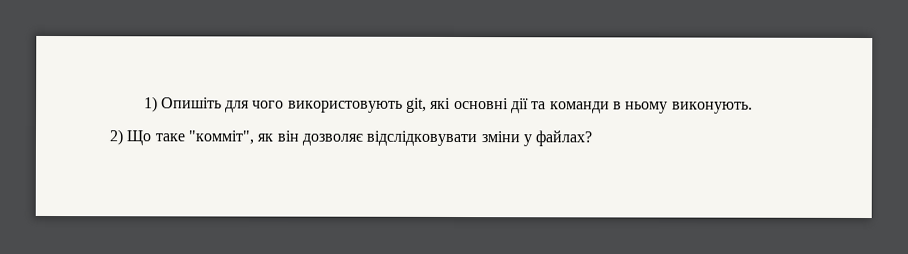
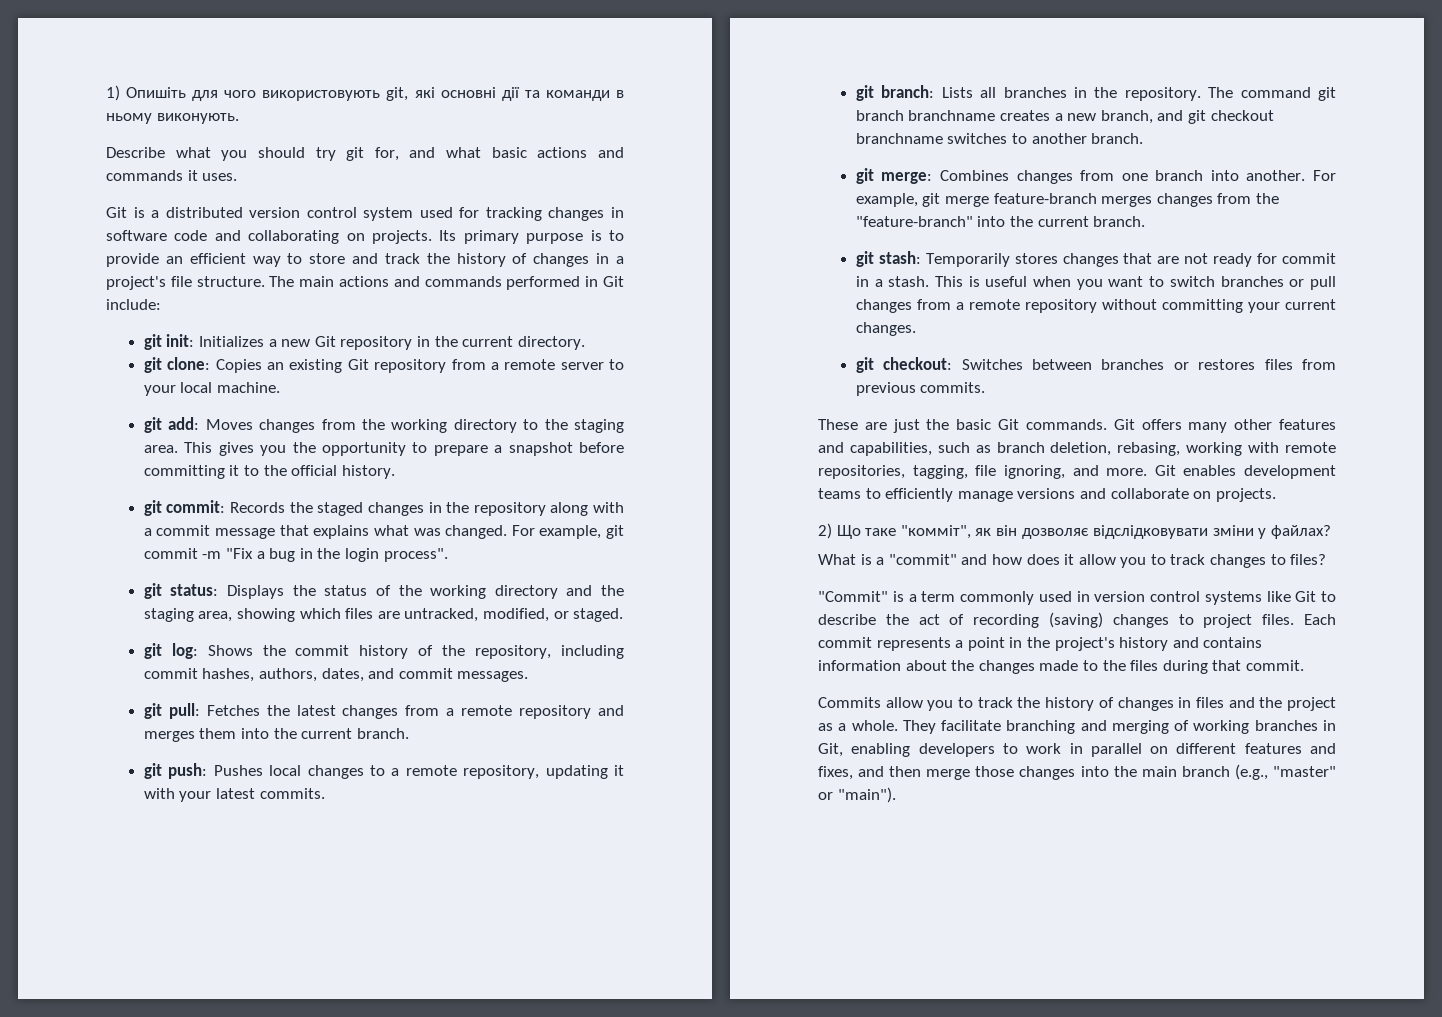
(753, 107) none -> [106,147,624,161] [106,170,238,181] [106,207,624,221] [106,230,624,244] [106,253,625,267] [106,276,624,290] [106,299,161,310] [143,334,585,350] [143,357,624,373] [143,382,281,396] [143,417,624,433] [143,442,624,456] [143,465,395,479] [143,500,624,516] [143,525,624,539] [143,548,448,562] [143,583,624,599] [143,608,624,622] [143,643,624,659] [143,668,529,682] [143,703,624,719] [143,728,409,742] [143,763,624,779] [143,788,325,802] [855,85,1336,101] [855,110,1274,124] [855,133,1144,144] [855,168,1336,184] [855,193,1279,207] [855,216,1146,227] [855,251,1336,267] [855,276,1336,290] [855,299,1336,313] [855,322,916,336] [855,357,1336,373] [855,382,986,396] [818,419,1336,433] [818,442,1336,456] [818,465,1336,479] [818,488,1276,502] // Describe what you should try git for, and what basic actions and commands it uses. // Git is a distributed version control system used for tracking changes in software code and collaborating on projects. Its primary purpose is to provide an efficient way to store and track the history of changes in a project's file structure. The main actions and commands performed in Git include: // git init: Initializes a new Git repository in the current directory. // git clone: Copies an existing Git repository from a remote server to your local machine. // git add: Moves changes from the working directory to the staging area. This gives you the opportunity to prepare a snapshot before committing it to the official history. // git commit: Records the staged changes in the repository along with a commit message that explains what was changed. For example, git commit -m "Fix a bug in the login process". // git status: Displays the status of the working directory and the staging area, showing which files are untracked, modified, or staged. // git log: Shows the commit history of the repository, including commit hashes, authors, dates, and commit messages. // git pull: Fetches the latest changes from a remote repository and merges them into the current branch. // git push: Pushes local changes to a remote repository, updating it with your latest commits. // git branch: Lists all branches in the repository. The command git branch branchname creates a new branch, and git checkout branchname switches to another branch. // git merge: Combines changes from one branch into another. For example, git merge feature-branch merges changes from the "feature-branch" into the current branch. // git stash: Temporarily stores changes that are not ready for commit in a stash. This is useful when you want to switch branches or pull changes from a remote repository without committing your current changes. // git checkout: Switches between branches or restores files from previous commits. // These are just the basic Git commands. Git offers many other features and capabilities, such as branch deletion, rebasing, working with remote repositories, tagging, file ignoring, and more. Git enables development teams to efficiently manage versions and collaborate on projects.
(593, 138) none -> [818,554,1327,568] [818,591,1336,605] [818,612,1336,628] [818,637,1263,651] [818,660,1304,674] [818,697,1336,711] [818,720,1336,734] [818,743,1336,757] [818,764,1336,780] [818,787,896,803] // What is a "commit" and how does it allow you to track changes to files? // "Commit" is a term commonly used in version control systems like Git to describe the act of recording (saving) changes to project files. Each commit represents a point in the project's history and contains information about the changes made to the files during that commit. // Commits allow you to track the history of changes in files and the project as a whole. They facilitate branching and merging of working branches in Git, enabling developers to work in parallel on different features and fixes, and then merge those changes into the main branch (e.g., "master" or "main").

